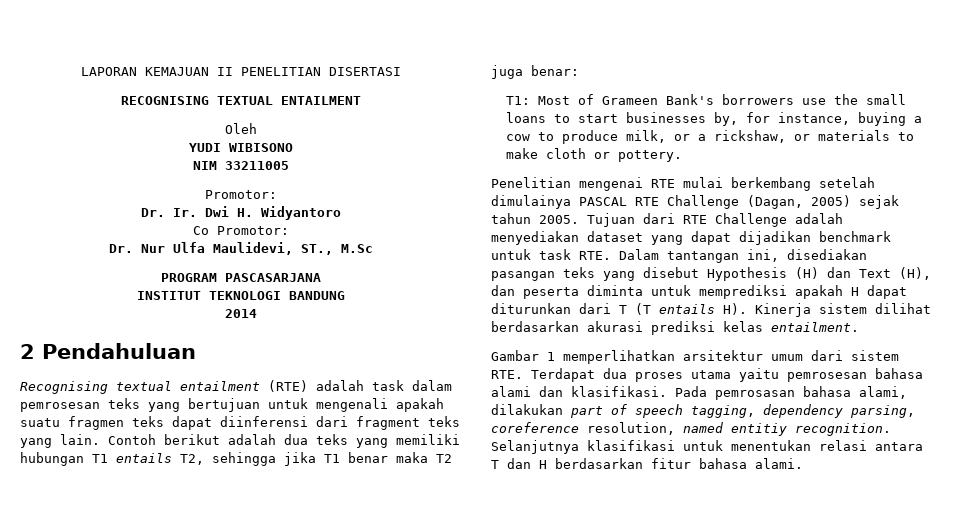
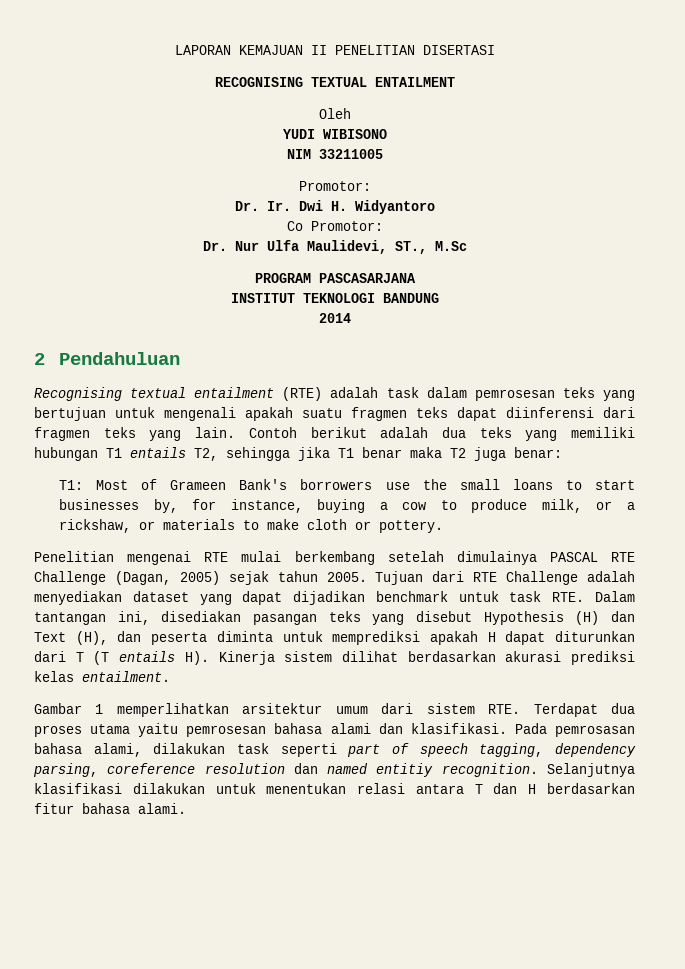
[356,416,420,430] fragment -> [34,427,90,441] fragmen
(563, 409) none -> [236,743,337,757] task seperti
[587,422,675,435] resolution, -> [204,763,318,774] resolution dan
(675, 445) none -> [132,783,205,794] dilakukan

